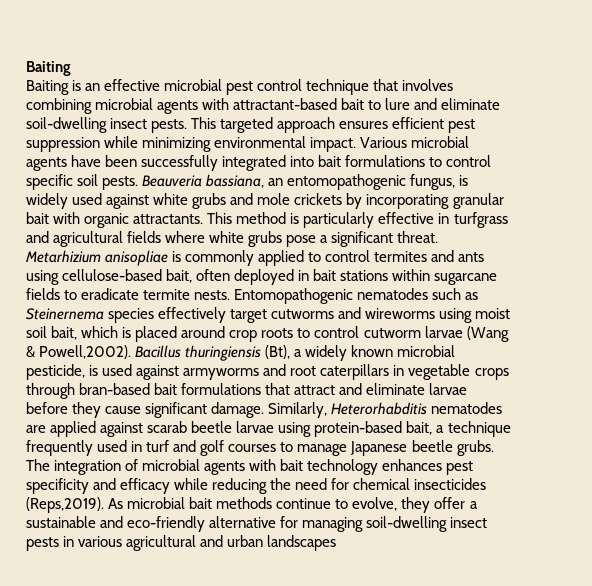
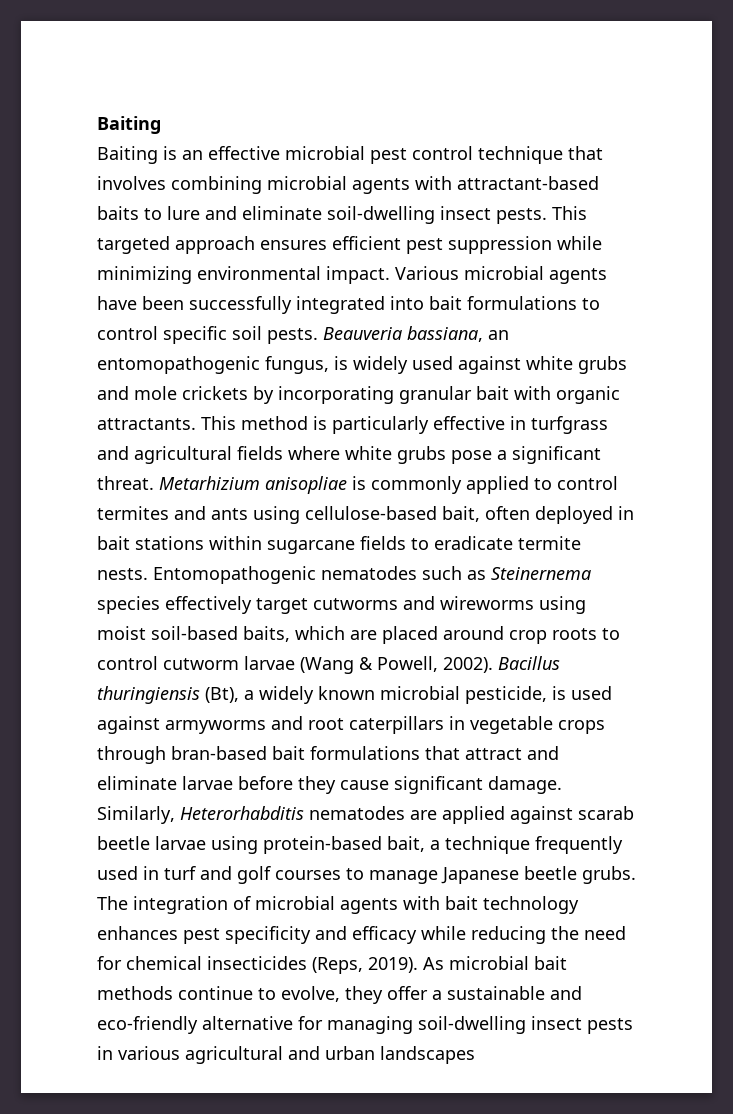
[341,98,365,110] bait -> [97,206,139,220] baits
[26,326,132,340] soil bait, which is -> [151,626,377,642] soil-based baits, which are
[39,345,132,359] Powell,2002). -> [377,656,493,673] Powell, 2002).
[26,497,104,513] (Reps,2019). -> [312,957,418,974] (Reps, 2019).

